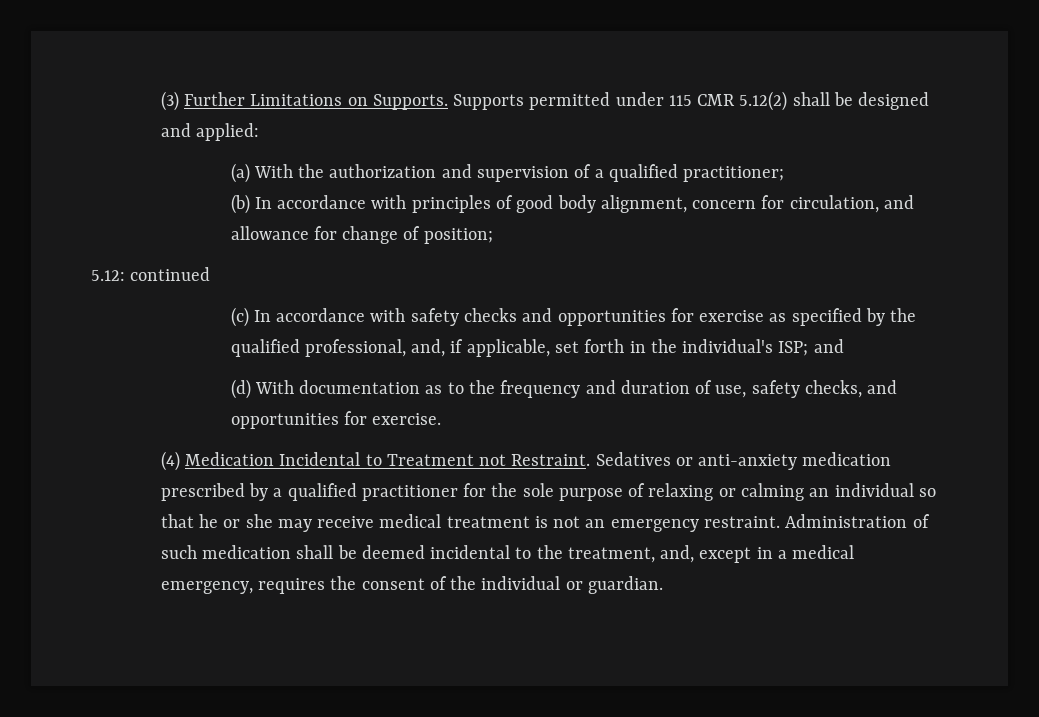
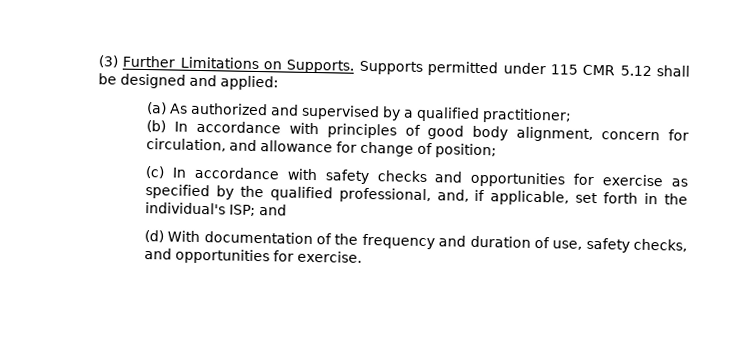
[739,91,788,111] 5.12(2) -> [619,65,652,77] 5.12
[253,164,592,182] With the authorization and supervision of -> [169,102,402,121] As authorized and supervised by
[91,267,211,281] // 5.12: continued -> (498, 151) none
[425,382,464,394] as to -> [316,233,333,245] of
[160,451,892,471] [160,483,936,501] [160,514,930,532] [160,545,855,563] [160,576,663,594] // (4) Medication Incidental to Treatment not Restraint. Sedatives or anti-anxiety medication prescribed by a qualified practitioner for the sole purpose of relaxing or calming an individual so that he or she may receive medical treatment is not an emergency restraint. Administration of such medication shall be deemed incidental to the treatment, and, except in a medical emergency, requires the consent of the individual or guardian. -> (363, 256) none

